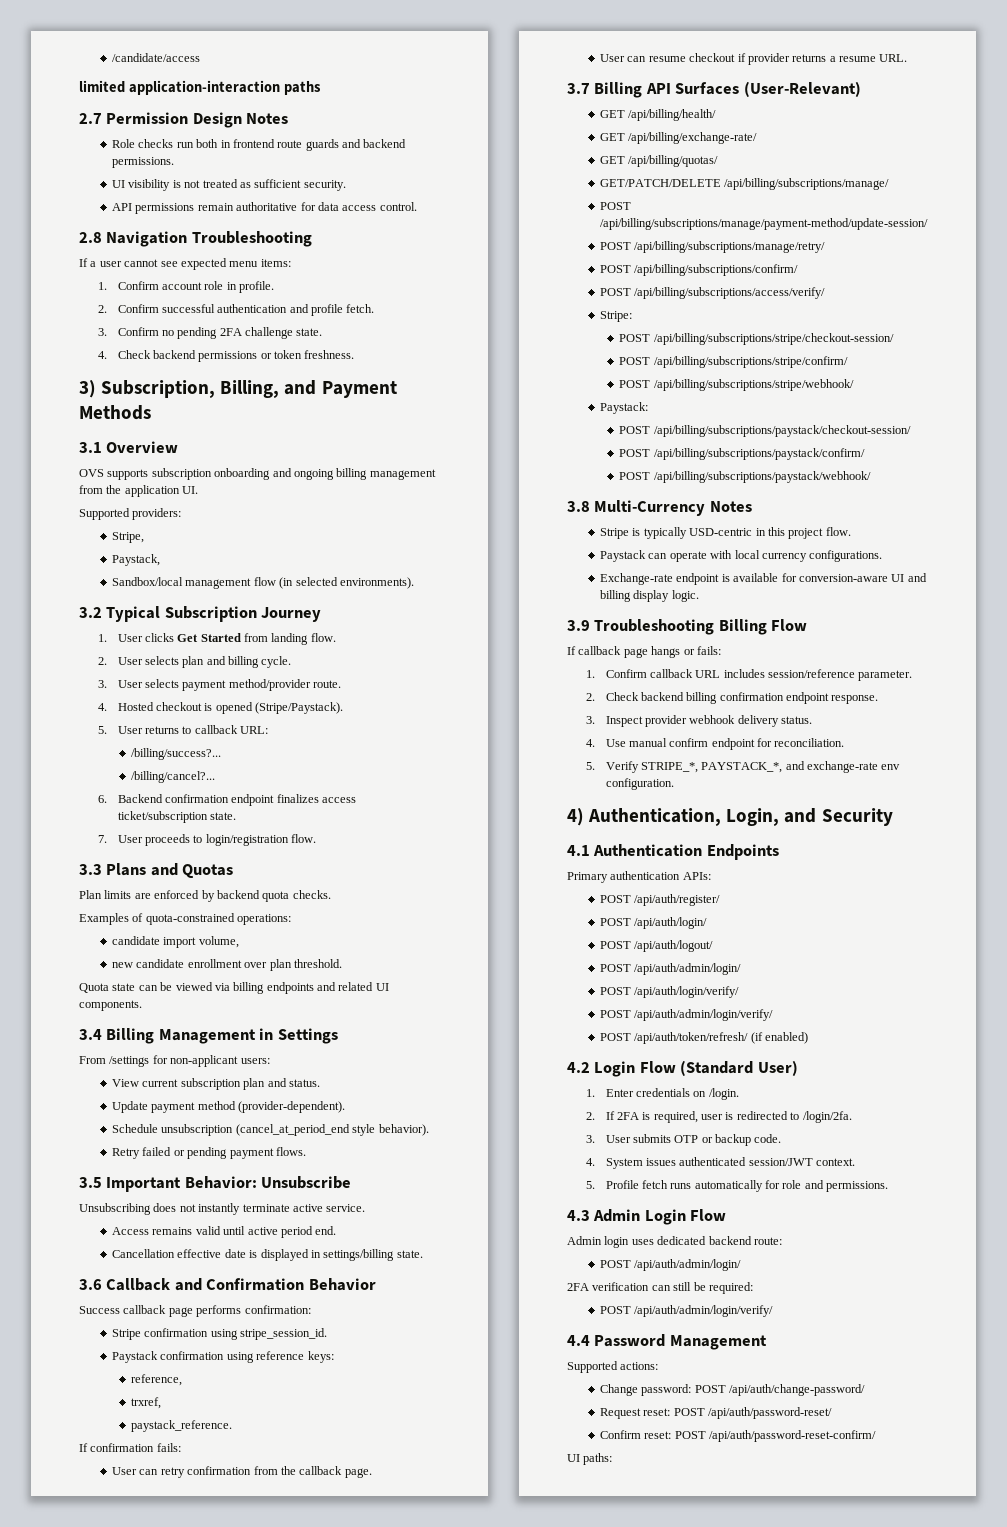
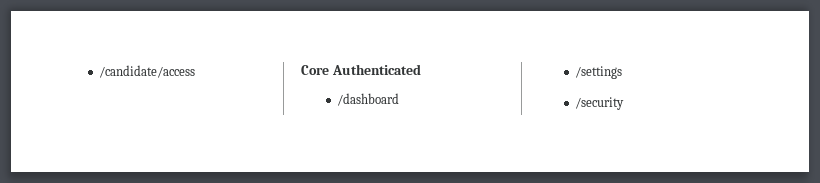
[79,80,321,95] [79,112,289,128] [112,139,407,151] [112,157,175,168] [112,179,346,191] [112,202,417,214] [79,231,312,247] [79,258,291,270] [98,281,275,293] [98,304,375,316] [98,327,323,339] [98,350,355,362] [79,380,397,398] [79,405,151,420] [79,441,179,453] [79,468,436,480] [79,485,199,497] [79,508,182,520] [112,532,145,543] [112,554,161,566] [112,577,414,589] [79,606,322,622] [98,633,336,645] [98,656,292,668] [98,679,342,691] [98,702,344,714] [98,725,269,734] [131,748,222,760] [131,771,216,783] [98,794,357,806] [117,811,236,823] [98,834,317,846] [79,863,234,878] [79,890,331,902] [79,913,292,925] [112,936,239,948] [112,959,342,971] [79,982,389,994] [79,1000,142,1011] [79,1028,338,1044] [79,1055,270,1067] [112,1078,320,1090] [112,1101,346,1113] [112,1124,429,1136] [112,1147,306,1159] [79,1176,352,1192] [79,1203,366,1215] [112,1226,337,1238] [112,1249,423,1261] [79,1278,376,1291] [79,1305,311,1317] [112,1328,328,1340] [112,1351,334,1363] [131,1374,183,1386] [131,1397,162,1409] [131,1420,233,1432] [79,1443,181,1452] [112,1466,372,1478] [600,53,908,65] [567,81,861,98] [600,109,717,121] [600,132,758,144] [600,155,719,167] [600,178,890,190] [600,202,632,210] [600,218,929,230] [600,241,826,253] [600,264,799,276] [600,287,826,299] [600,311,633,322] [619,333,894,345] [619,356,848,368] [619,379,854,391] [600,402,649,414] [619,425,911,437] [619,448,865,460] [619,471,871,483] [567,500,752,516] [600,527,851,539] [600,550,883,562] [600,573,927,585] [600,590,699,602] [567,619,808,635] [567,646,721,658] [586,669,913,681] [586,692,879,704] [586,715,813,727] [586,738,845,750] [586,761,901,773] [605,778,674,790] [567,808,893,826] [567,844,779,860] [567,871,711,883] [600,894,721,906] [600,917,708,929] [600,940,714,952] [600,963,742,975] [600,986,740,998] [600,1009,774,1021] [600,1032,809,1044] [567,1060,798,1077] [586,1088,739,1100] [586,1111,852,1123] [586,1134,782,1146] [586,1157,856,1169] [586,1180,889,1192] [567,1209,727,1225] [567,1236,782,1248] [600,1259,742,1271] [567,1282,753,1294] [600,1305,774,1317] [567,1334,767,1350] [567,1361,659,1373] [600,1384,866,1396] [600,1407,833,1419] [600,1430,877,1442] [567,1453,613,1465] limited application-interaction paths // 2.7 Permission Design Notes // Role checks run both in frontend route guards and backend permissions. // UI visibility is not treated as sufficient security. // API permissions remain authoritative for data access control. // 2.8 Navigation Troubleshooting // If a user cannot see expected menu items: // 1. Confirm account role in profile. // 2. Confirm successful authentication and profile fetch. // 3. Confirm no pending 2FA challenge state. // 4. Check backend permissions or token freshness. // 3) Subscription, Billing, and Payment Methods // 3.1 Overview // OVS supports subscription onboarding and ongoing billing management from the application UI. // Supported providers: // Stripe, // Paystack, // Sandbox/local management flow (in selected environments). // 3.2 Typical Subscription Journey // 1. User clicks Get Started from landing flow. // 2. User selects plan and billing cycle. // 3. User selects payment method/provider route. // 4. Hosted checkout is opened (Stripe/Paystack). // 5. User returns to callback URL: // /billing/success?... // /billing/cancel?... // 6. Backend confirmation endpoint finalizes access ticket/subscription state. // 7. User proceeds to login/registration flow. // 3.3 Plans and Quotas // Plan limits are enforced by backend quota checks. // Examples of quota-constrained operations: // candidate import volume, // new candidate enrollment over plan threshold. // Quota state can be viewed via billing endpoints and related UI components. // 3.4 Billing Management in Settings // From /settings for non-applicant users: // View current subscription plan and status. // Update payment method (provider-dependent). // Schedule unsubscription (cancel_at_period_end style behavior). // Retry failed or pending payment flows. // 3.5 Important Behavior: Unsubscribe // Unsubscribing does not instantly terminate active service. // Access remains valid until active period end. // Cancellation effective date is displayed in settings/billing state. // 3.6 Callback and Confirmation Behavior // Success callback page performs confirmation: // Stripe confirmation using stripe_session_id. // Paystack confirmation using reference keys: // reference, // trxref, // paystack_reference. // If confirmation fails: // User can retry confirmation from the callback page. // User can resume checkout if provider returns a resume URL. // 3.7 Billing API Surfaces (User-Relevant) // GET /api/billing/health/ // GET /api/billing/exchange-rate/ // GET /api/billing/quotas/ // GET/PATCH/DELETE /api/billing/subscriptions/manage/ // POST /api/billing/subscriptions/manage/payment-method/update-session/ // POST /api/billing/subscriptions/manage/retry/ // POST /api/billing/subscriptions/confirm/ // POST /api/billing/subscriptions/access/verify/ // Stripe: // POST /api/billing/subscriptions/stripe/checkout-session/ // POST /api/billing/subscriptions/stripe/confirm/ // POST /api/billing/subscriptions/stripe/webhook/ // Paystack: // POST /api/billing/subscriptions/paystack/checkout-session/ // POST /api/billing/subscriptions/paystack/confirm/ // POST /api/billing/subscriptions/paystack/webhook/ // 3.8 Multi-Currency Notes // Stripe is typically USD-centric in this project flow. // Paystack can operate with local currency configurations. // Exchange-rate endpoint is available for conversion-aware UI and billing display logic. // 3.9 Troubleshooting Billing Flow // If callback page hangs or fails: // 1. Confirm callback URL includes session/reference parameter. // 2. Check backend billing confirmation endpoint response. // 3. Inspect provider webhook delivery status. // 4. Use manual confirm endpoint for reconciliation. // 5. Verify STRIPE_*, PAYSTACK_*, and exchange-rate env configuration. // 4) Authentication, Login, and Security // 4.1 Authentication Endpoints // Primary authentication APIs: // POST /api/auth/register/ // POST /api/auth/login/ // POST /api/auth/logout/ // POST /api/auth/admin/login/ // POST /api/auth/login/verify/ // POST /api/auth/admin/login/verify/ // POST /api/auth/token/refresh/ (if enabled) // 4.2 Login Flow (Standard User) // 1. Enter credentials on /login. // 2. If 2FA is required, user is redirected to /login/2fa. // 3. User submits OTP or backup code. // 4. System issues authenticated session/JWT context. // 5. Profile fetch runs automatically for role and permissions. // 4.3 Admin Login Flow // Admin login uses dedicated backend route: // POST /api/auth/admin/login/ // 2FA verification can still be required: // POST /api/auth/admin/login/verify/ // 4.4 Password Management // Supported actions: // Change password: POST /api/auth/change-password/ // Request reset: POST /api/auth/password-reset/ // Confirm reset: POST /api/auth/password-reset-confirm/ // UI paths: -> [301,64,421,75] [337,93,400,106] [575,66,623,79] [575,97,625,110] Core Authenticated // /dashboard // /settings // /security

